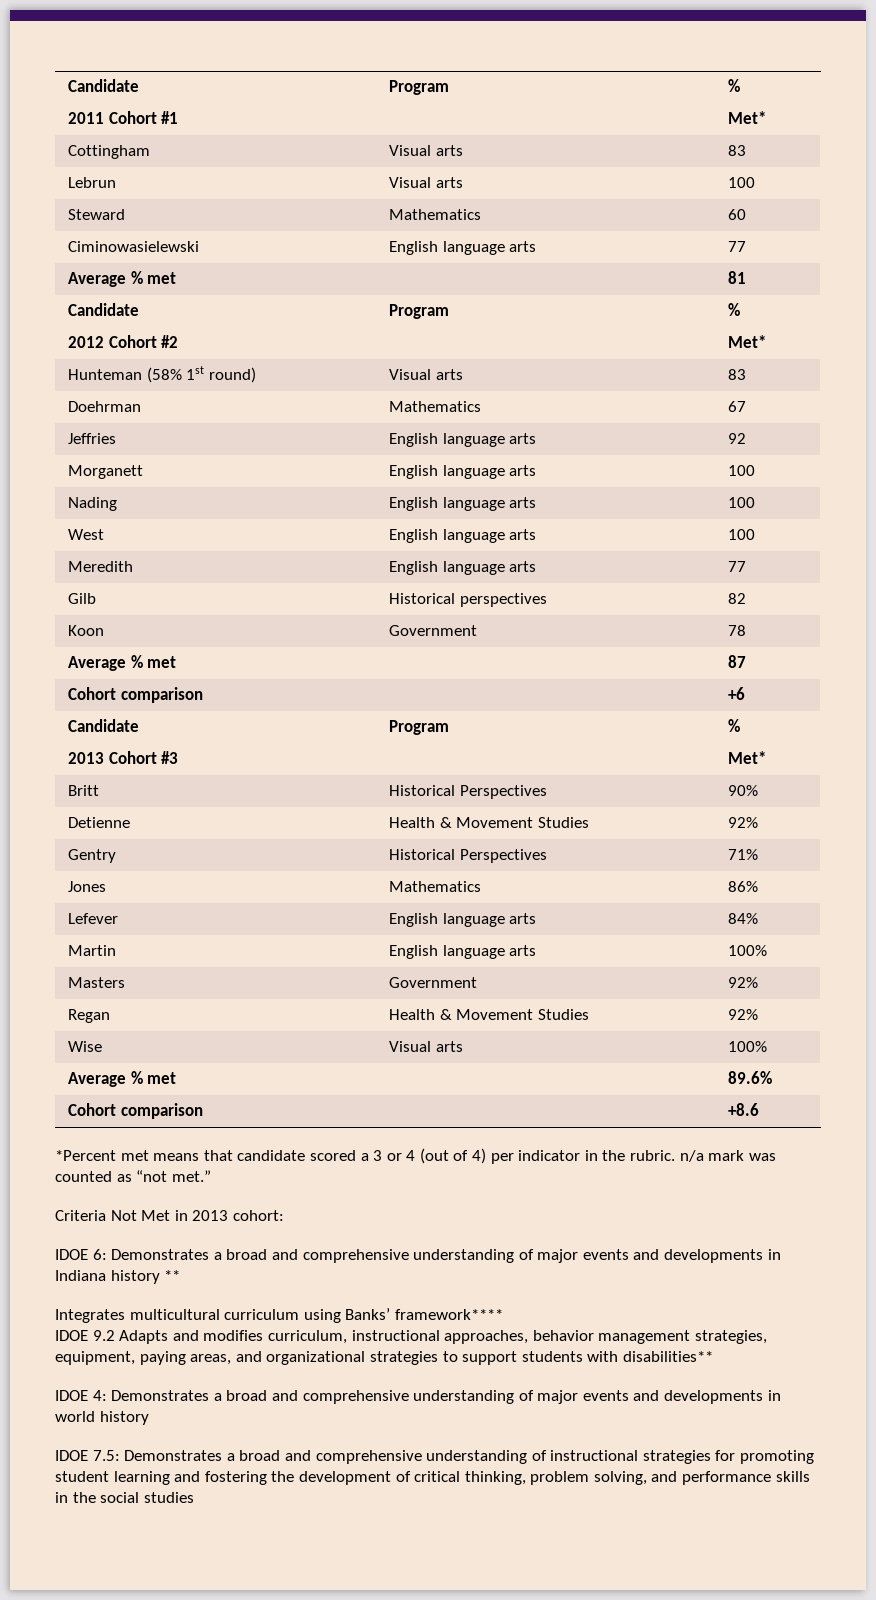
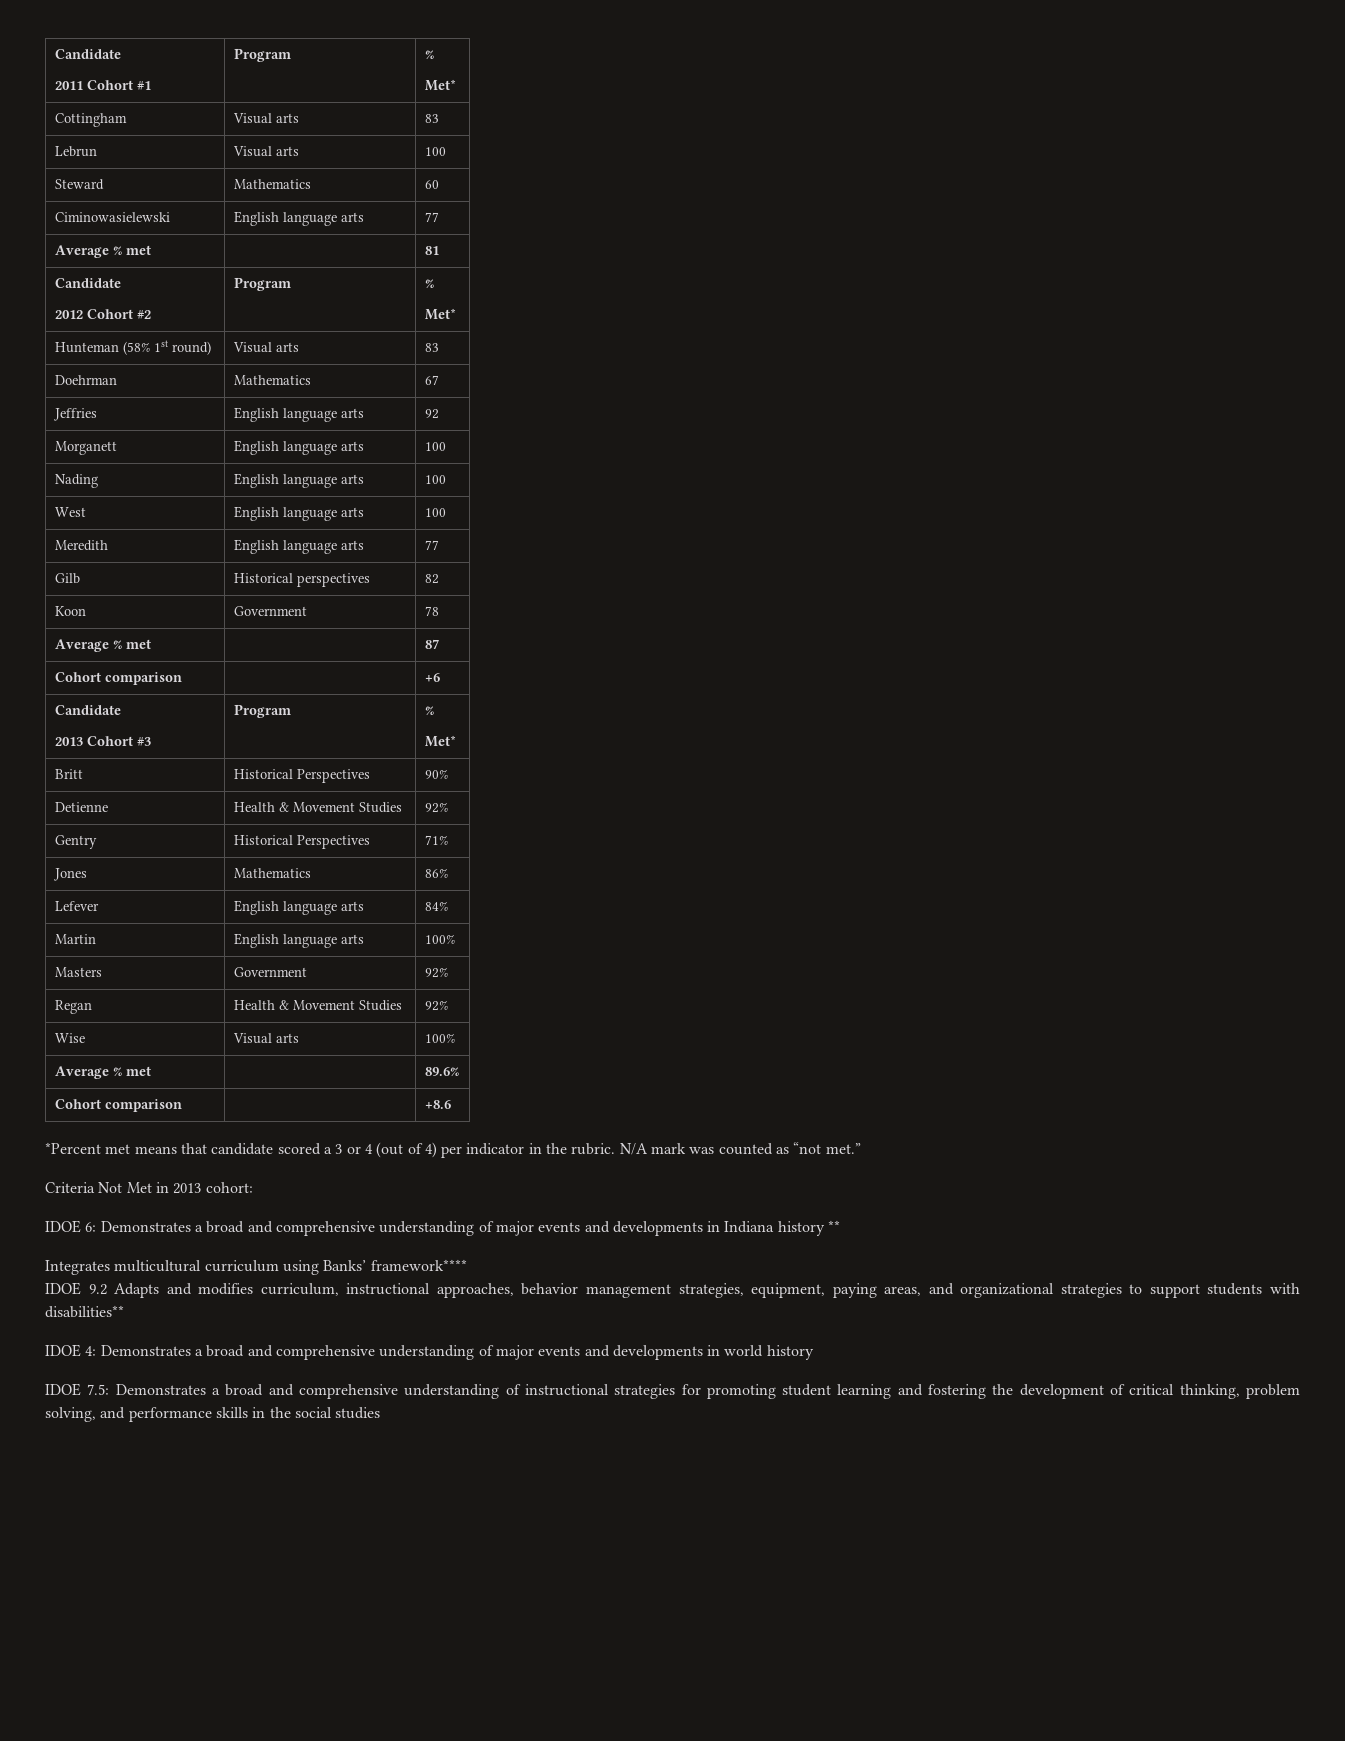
[679,1150,704,1162] n/a -> [619,1143,648,1155] N/A

